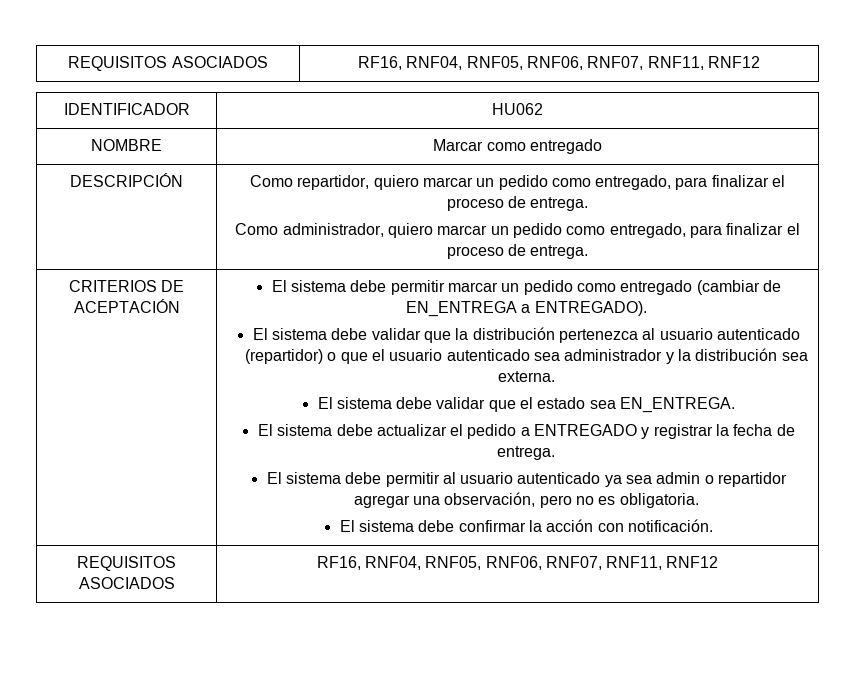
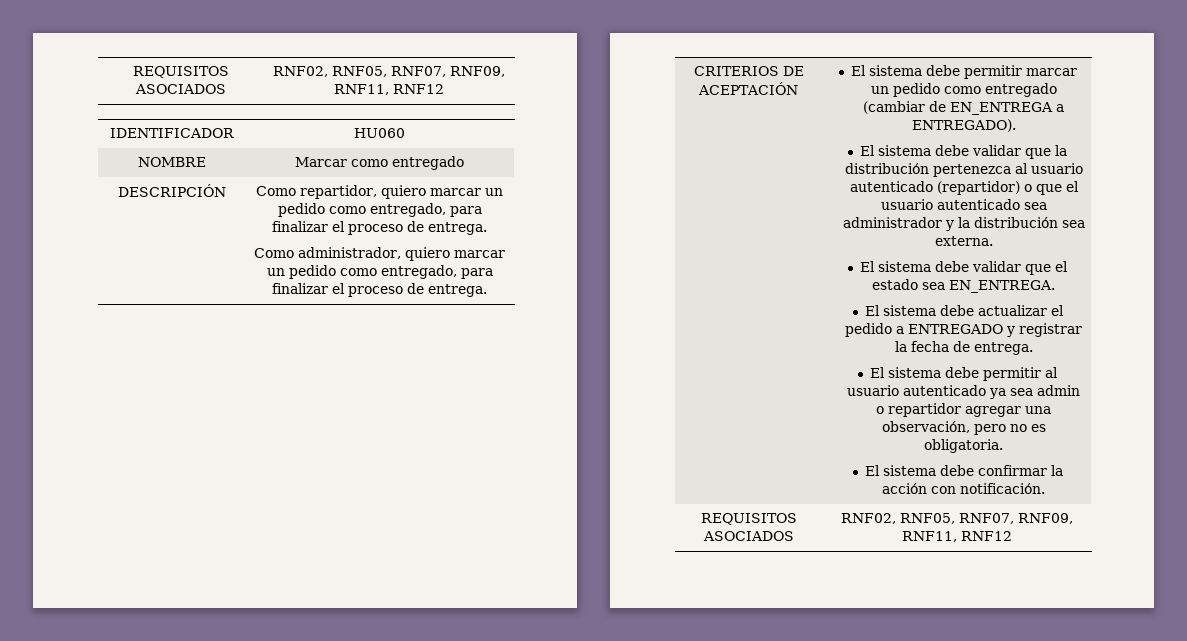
[68,56,268,71] [358,56,644,70] REQUISITOS ASOCIADOS | RF16, RNF04, RNF05, RNF06, RNF07, -> [132,66,229,78] [134,84,226,94] [272,66,505,77] REQUISITOS ASOCIADOS | RNF02, RNF05, RNF07, RNF09,
[492,103,543,115] HU062 -> [354,128,405,138] HU060
[316,556,602,570] RF16, RNF04, RNF05, RNF06, RNF07, -> [840,513,1073,524] RNF02, RNF05, RNF07, RNF09,

